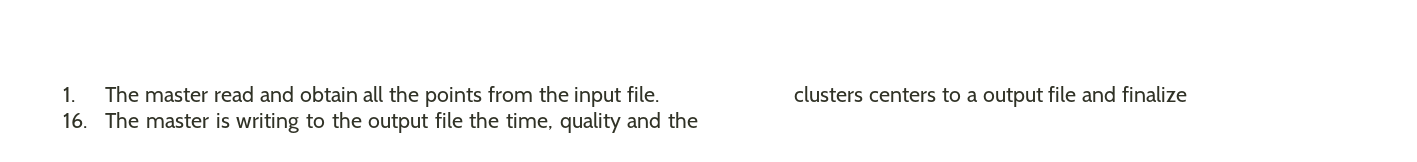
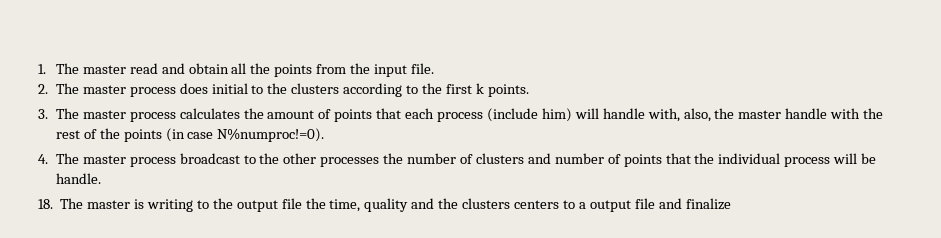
[63,113,87,128] 16. -> [38,83,529,97] [38,108,884,122] [55,128,325,142] [38,153,877,167] [55,173,101,184] [38,199,53,209] 2. The master process does initial to the clusters according to the first k points. // 3. The master process calculates the amount of points that each process (include him) will handle with, also, the master handle with the rest of the points (in case N%numproc!=0). // 4. The master process broadcast to the other processes the number of clusters and number of points that the individual process will be handle. // 18.

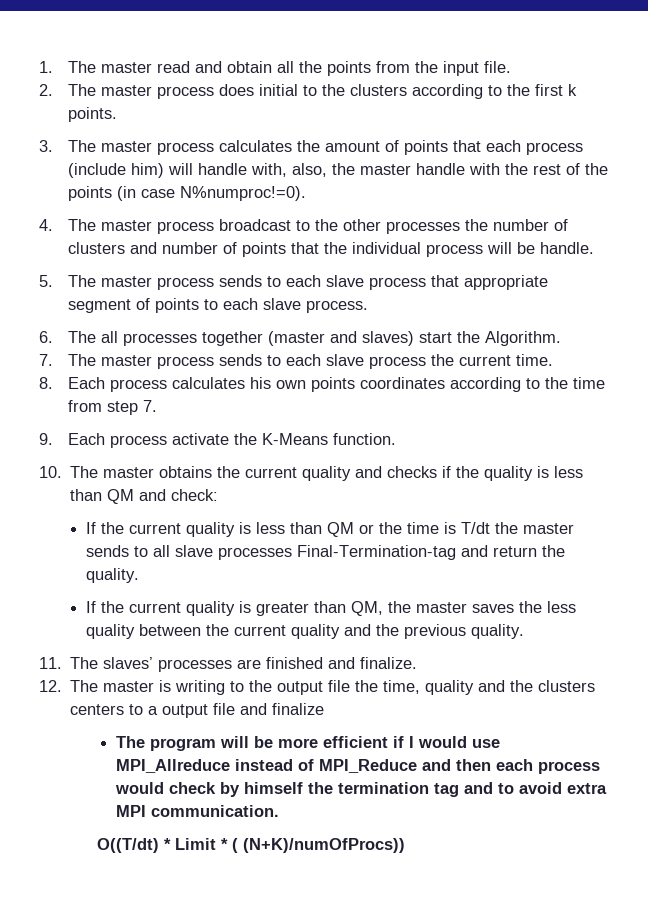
[38,198,131,209] 18. The master -> [39,275,549,290] [68,298,369,313] [39,331,562,346] [39,354,554,369] [39,377,606,392] [68,400,158,415] [39,433,397,448] [39,466,584,481] [70,489,219,504] [86,522,575,537] [86,545,566,560] [86,568,140,583] [86,601,577,616] [86,624,525,639] [39,657,418,672] [39,680,155,692] 5. The master process sends to each slave process that appropriate segment of points to each slave process. // 6. The all processes together (master and slaves) start the Algorithm. // 7. The master process sends to each slave process the current time. // 8. Each process calculates his own points coordinates according to the time from step 7. // 9. Each process activate the K-Means function. // 10. The master obtains the current quality and checks if the quality is less than QM and check: // If the current quality is less than QM or the time is T/dt the master sends to all slave processes Final-Termination-tag and return the quality. // If the current quality is greater than QM, the master saves the less quality between the current quality and the previous quality. // 11. The slaves’ processes are finished and finalize. // 12. The master
(731, 204) none -> [115,736,500,751] [115,759,600,774] [114,782,607,797] [115,805,279,817] [97,838,406,853] // The program will be more efficient if I would use MPI_Allreduce instead of MPI_Reduce and then each process would check by himself the termination tag and to avoid extra MPI communication. // O((T/dt) * Limit * ( (N+K)/numOfProcs))

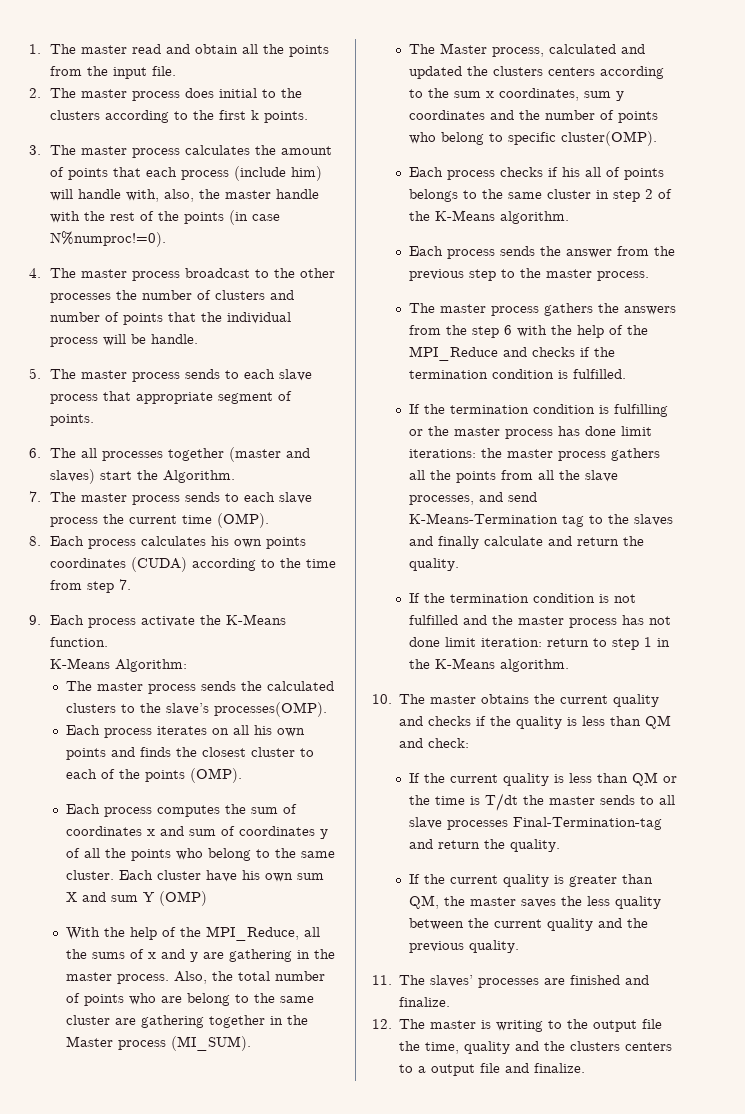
[155,298,369,313] points to each slave process. -> [50,414,95,426] points.
[516,354,554,366] time. -> [182,513,270,528] time (OMP).
(446, 383) none -> [131,557,188,572] (CUDA)
(397, 439) none -> [50,658,188,672] [66,681,335,694] [66,702,328,717] [66,725,306,738] [66,747,315,760] [66,768,243,783] [66,804,298,817] [66,826,329,839] [66,848,336,861] [66,870,325,882] [66,891,208,906] [66,926,321,941] [66,949,336,962] [66,971,326,984] [66,993,315,1006] [66,1015,309,1028] [66,1036,252,1051] [409,43,646,57] [409,66,665,79] [409,88,625,101] [409,110,659,123] [409,131,658,146] [409,167,665,180] [409,189,673,202] [409,210,570,224] [409,246,676,259] [409,268,650,281] [409,303,677,316] [409,325,649,338] [409,346,616,361] [409,369,627,379] [409,404,669,417] [409,426,653,439] [409,448,661,461] [409,470,619,483] [409,492,538,505] [409,513,674,527] [409,536,645,549] [409,558,460,571] [409,593,637,603] [409,615,672,628] [409,637,671,650] [409,658,570,672] // K-Means Algorithm: // The master process sends the calculated clusters to the slave’s processes(OMP). // Each process iterates on all his own points and finds the closest cluster to each of the points (OMP). // Each process computes the sum of coordinates x and sum of coordinates y of all the points who belong to the same cluster. Each cluster have his own sum X and sum Y (OMP) // With the help of the MPI_Reduce, all the sums of x and y are gathering in the master process. Also, the total number of points who are belong to the same cluster are gathering together in the Master process (MI_SUM). // The Master process, calculated and updated the clusters centers according to the sum x coordinates, sum y coordinates and the number of points who belong to specific cluster(OMP). // Each process checks if his all of points belongs to the same cluster in step 2 of the K-Means algorithm. // Each process sends the answer from the previous step to the master process. // The master process gathers the answers from the step 6 with the help of the MPI_Reduce and checks if the termination condition is fulfilled. // If the termination condition is fulfilling or the master process has done limit iterations: the master process gathers all the points from all the slave processes, and send K-Means-Termination tag to the slaves and finally calculate and return the quality. // If the termination condition is not fulfilled and the master process has not done limit iteration: return to step 1 in the K-Means algorithm.
[272,703,325,715] [115,736,500,751] [115,759,600,774] [114,782,607,797] [115,805,279,817] [97,838,406,853] finalize // The program will be more efficient if I would use MPI_Allreduce instead of MPI_Reduce and then each process would check by himself the termination tag and to avoid extra MPI communication. // O((T/dt) * Limit * ( (N+K)/numOfProcs)) -> [534,1063,586,1073] finalize.

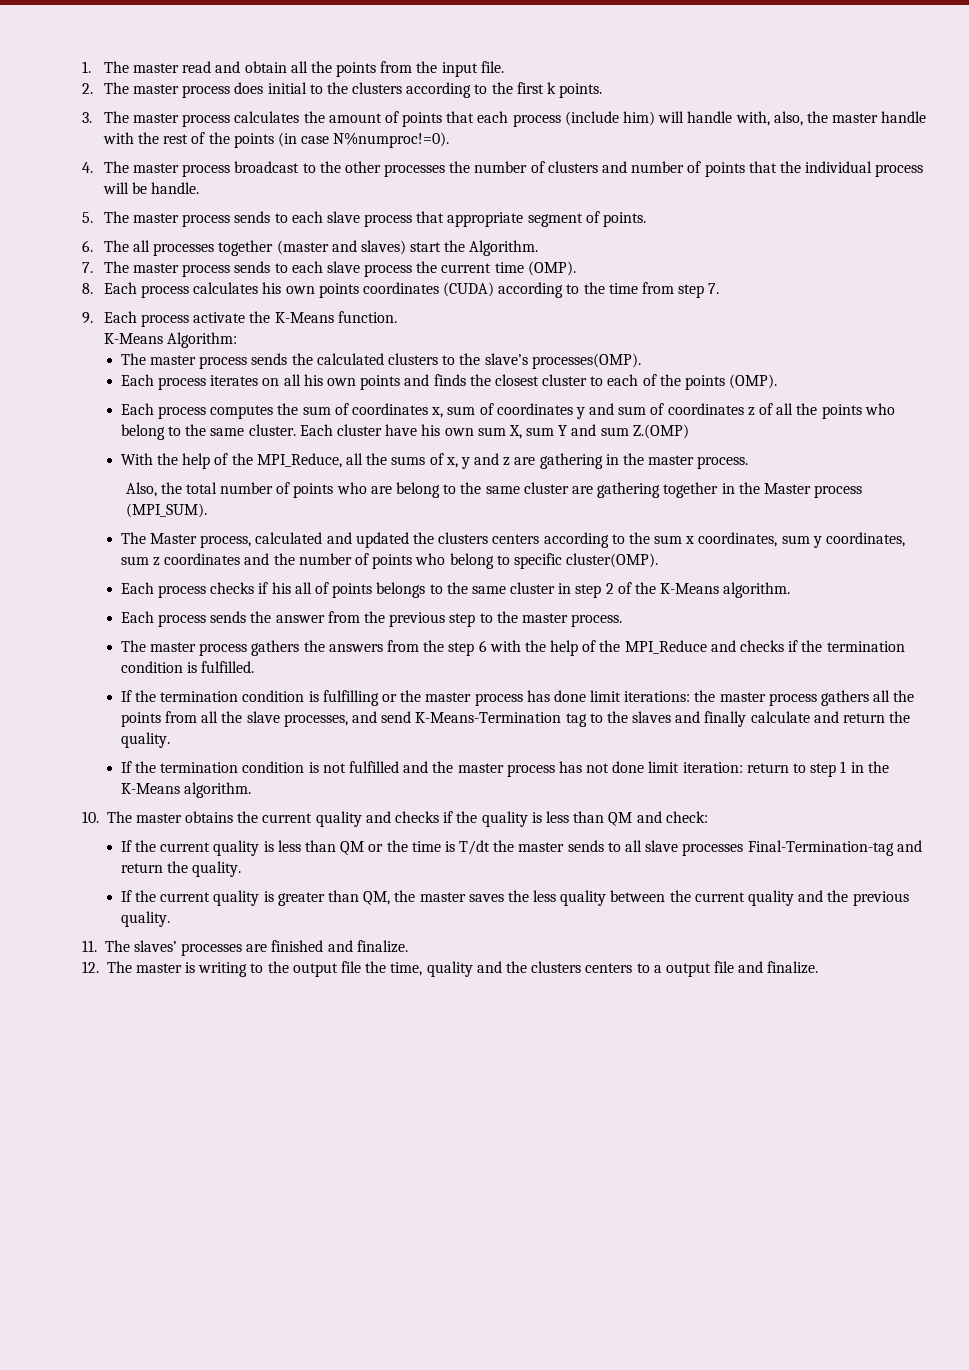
[147,829,156,836] x -> [431,403,585,419] x, sum of coordinates y
[320,829,329,839] y -> [747,407,755,416] z
[66,891,208,906] X and sum Y (OMP) -> [508,424,689,439] X, sum Y and sum Z.(OMP)
[148,949,199,962] x and y -> [445,453,511,469] x, y and z
(170, 979) none -> (749, 462) //
[171,1036,252,1051] (MI_SUM). -> [125,503,207,518] (MPI_SUM).
(625, 96) none -> [825,532,905,547] [120,556,161,566] coordinates, sum z

